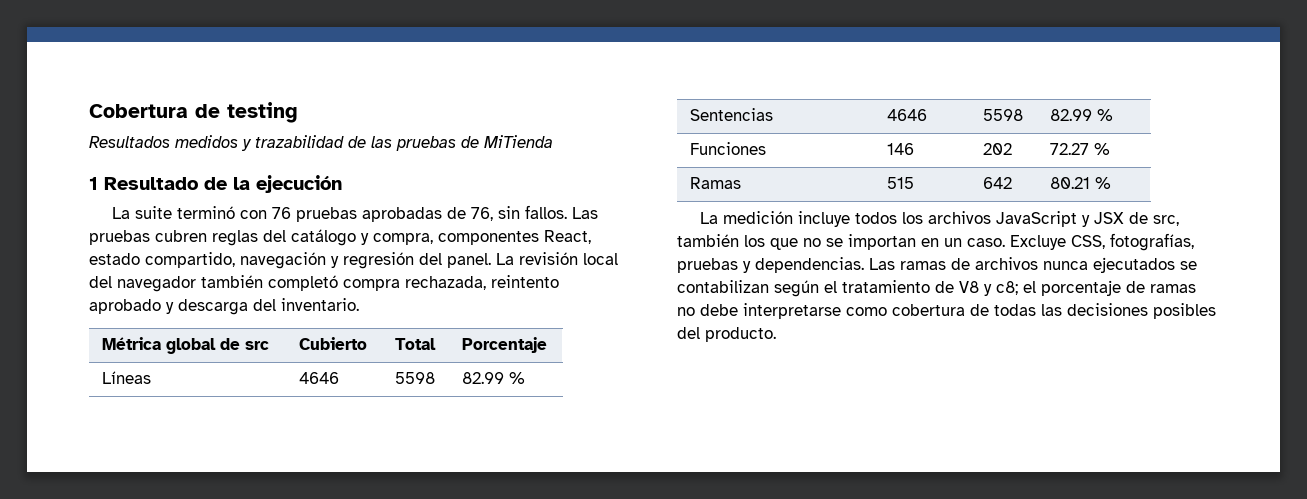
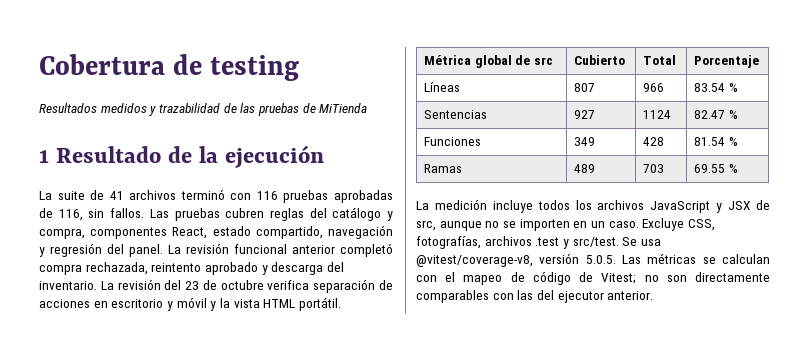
(173, 212) none -> [90,190,177,200] de 41 archivos
[272,207,292,219] 76 -> [256,191,278,200] 116
[471,207,494,221] 76, -> [58,209,83,221] 116,
[583,253,618,265] [89,275,263,292] local del navegador también -> [234,244,335,254] funcional anterior
(359, 304) none -> [100,279,393,293] [39,297,341,311] La revisión del 23 de octubre verifica separación de acciones en escritorio y móvil y la vista HTML portátil.
[299,372,340,384] [395,372,436,384] [462,372,505,384] 4646 | 5598 | 82.99 -> [574,83,596,92] [643,83,665,92] [694,83,726,92] 807 | 966 | 83.54
[887,109,928,121] [983,109,1024,121] [1050,109,1093,121] 4646 | 5598 | 82.99 -> [574,110,596,119] [643,110,672,119] [694,110,726,119] 927 | 1124 | 82.47
[887,143,915,155] [983,143,1013,155] [1050,143,1090,155] 146 | 202 | 72.27 -> [574,137,596,146] [643,137,665,146] [694,137,726,146] 349 | 428 | 81.54
[887,177,915,189] [983,177,1013,189] [1050,177,1091,189] 515 | 642 | 80.21 -> [574,164,596,173] [643,164,665,173] [694,164,726,173] 489 | 703 | 69.55
[677,234,798,250] también los que -> [439,221,482,231] aunque
[848,234,916,250] importan -> [519,219,570,231] importen
[677,257,1197,273] [677,280,1196,297] [677,303,1216,319] [677,327,776,342] pruebas y dependencias. Las ramas de archivos nunca ejecutados se contabilizan según el tratamiento de V8 y c8; el porcentaje de ramas no debe interpretarse como cobertura de todas las decisiones posibles del producto. -> [484,236,661,249] [416,253,770,267] [416,271,770,285] [416,290,654,303] archivos .test y src/test. Se usa @vitest/coverage-v8, versión 5.0.5. Las métricas se calculan con el mapeo de código de Vitest; no son directamente comparables con las del ejecutor anterior.

